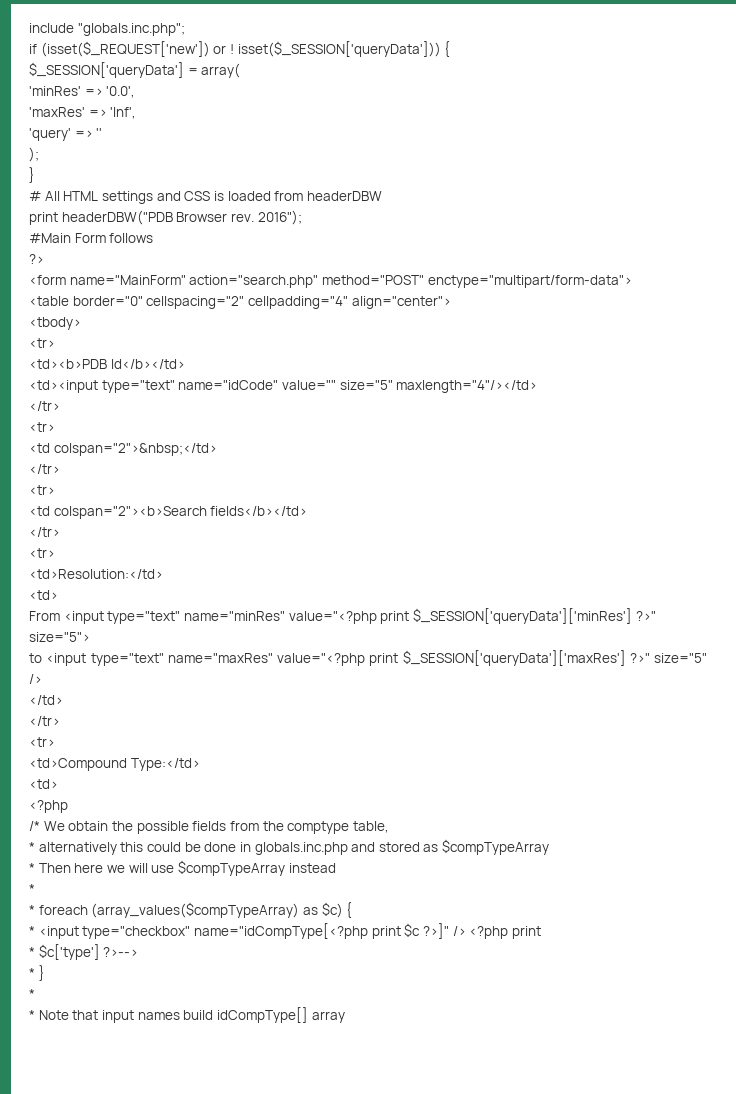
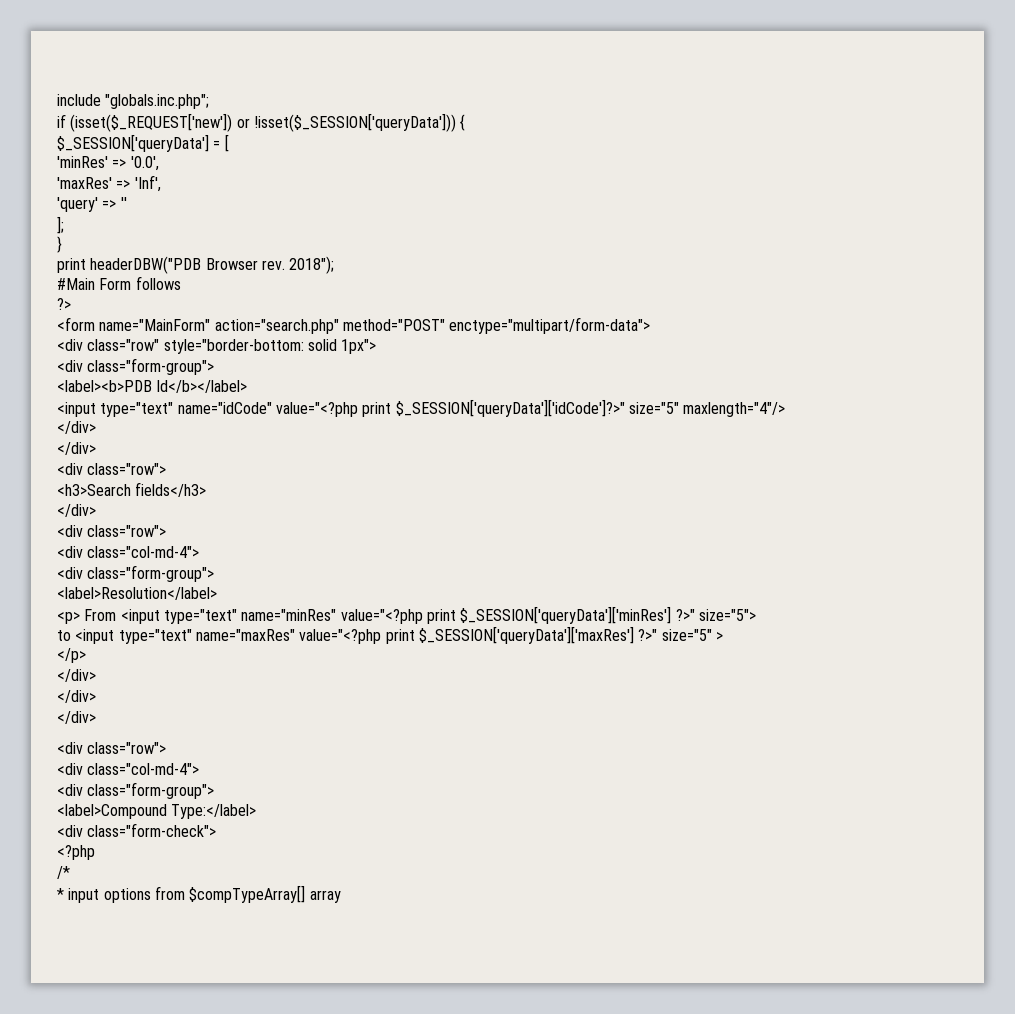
[229,41,441,57] ! isset($_SESSION['queryData'])) -> [253,113,456,132] !isset($_SESSION['queryData']))
[201,63,241,78] array( -> [224,134,229,152] [
[29,147,39,162] [29,167,35,183] [29,191,382,204] ); // } // # All HTML settings and CSS is loaded from headerDBW -> [57,216,64,234] [57,236,62,253] ]; // }
[257,210,302,225] 2016"); -> [289,256,335,274] 2018");
[29,296,451,309] [29,317,81,330] [29,338,55,348] [29,359,185,369] [29,380,538,393] [29,401,60,411] [29,422,55,432] [29,443,217,456] [29,464,60,474] [29,485,55,495] [29,506,308,519] [29,527,60,537] [29,548,55,558] [29,569,163,579] [29,590,58,600] <table border="0" cellspacing="2" cellpadding="4" align="center"> // <tbody> // <tr> // <td><b>PDB Id</b></td> // <td><input type="text" name="idCode" value="" size="5" maxlength="4"/></td> // </tr> // <tr> // <td colspan="2">&nbsp;</td> // </tr> // <tr> // <td colspan="2"><b>Search fields</b></td> // </tr> // <tr> // <td>Resolution:</td> // <td> // -> [57,339,377,354] [57,358,215,375] [57,380,248,393] [57,399,786,417] [57,421,96,434] [57,442,96,455] [57,463,167,475] [57,482,207,497] [57,504,96,517] [57,525,167,537] [57,546,200,558] [57,565,215,582] [57,587,217,600] [57,612,80,624] <div class="row" style="border-bottom: solid 1px"> // <div class="form-group"> // <label><b>PDB Id</b></label> // <input type="text" name="idCode" value="<?php print $_SESSION['queryData']['idCode']?>" size="5" maxlength="4"/> // </div> // </div> // <div class="row"> // <h3>Search fields</h3> // </div> // <div class="row"> // <div class="col-md-4"> // <div class="form-group"> // <label>Resolution</label> // <p>
[29,674,42,684] [29,695,63,705] [29,716,60,726] [29,737,55,747] [29,758,200,771] [29,779,58,789] [29,800,68,813] [29,821,389,834] [29,839,550,855] [29,860,336,876] [29,884,35,894] [29,902,353,918] [29,923,541,939] [29,944,139,960] [29,965,45,981] [29,989,35,999] [29,1007,308,1023] /> // </td> // </tr> // <tr> // <td>Compound Type:</td> // <td> // <?php // /* We obtain the possible fields from the comptype table, // * alternatively this could be done in globals.inc.php and stored as $compTypeArray // * Then here we will use $compTypeArray instead // * // * foreach (array_values($compTypeArray) as $c) { // * <input type="checkbox" name="idCompType[<?php print $c ?>]" /> <?php print // * $c['type'] ?>--> // * } // * // * Note that input names build idCompType[] -> [715,632,723,641] [57,648,86,663] [57,669,96,682] [57,690,96,703] [57,711,96,724] [57,742,167,754] [57,763,200,775] [57,782,215,799] [57,804,257,819] [57,823,217,837] [57,845,95,860] [57,866,70,879] [57,885,306,903] > // </p> // </div> // </div> // </div> // <div class="row"> // <div class="col-md-4"> // <div class="form-group"> // <label>Compound Type:</label> // <div class="form-check"> // <?php // /* // * input options from $compTypeArray[]

